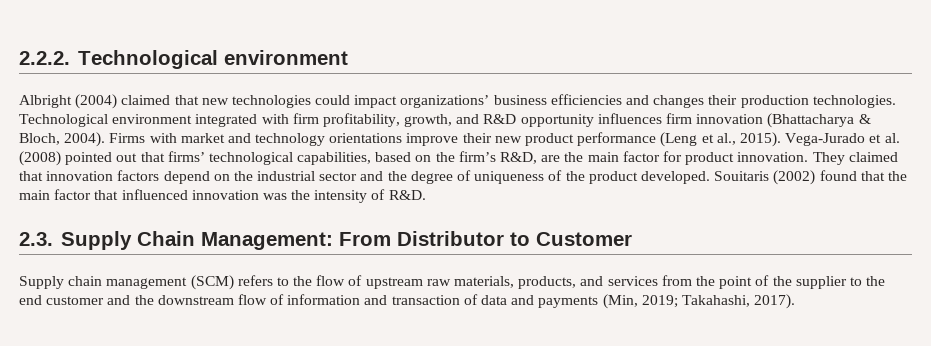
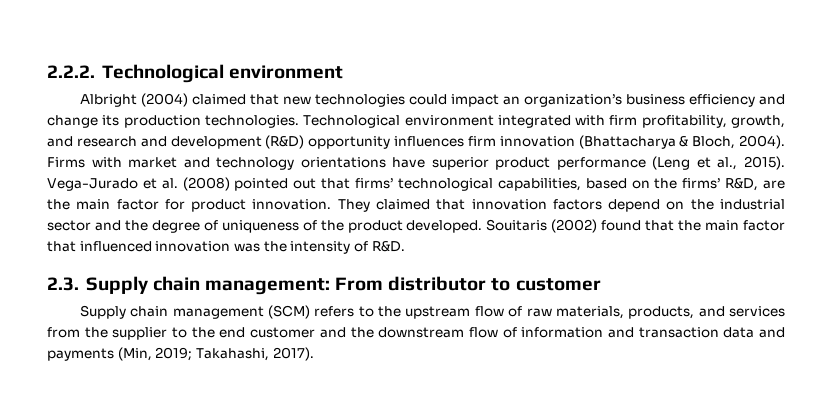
[400,94,738,108] organizations’ business efficiencies and changes their -> [502,94,785,107] [47,115,120,128] an organization’s business efficiency and change its
[483,114,517,124] R&D -> [76,135,305,149] research and development (R&D)
[406,133,522,146] improve their new -> [392,157,489,170] have superior
[458,151,496,162] firm’s -> [682,178,721,189] firms’
[136,231,632,250] Chain Management: From Distributor to Customer -> [152,276,601,295] chain management: From distributor to customer
[316,275,423,289] flow of upstream -> [405,306,523,319] upstream flow of
[719,275,792,289] point of the -> (108, 332) none
[463,294,478,305] of -> (719, 332) none

